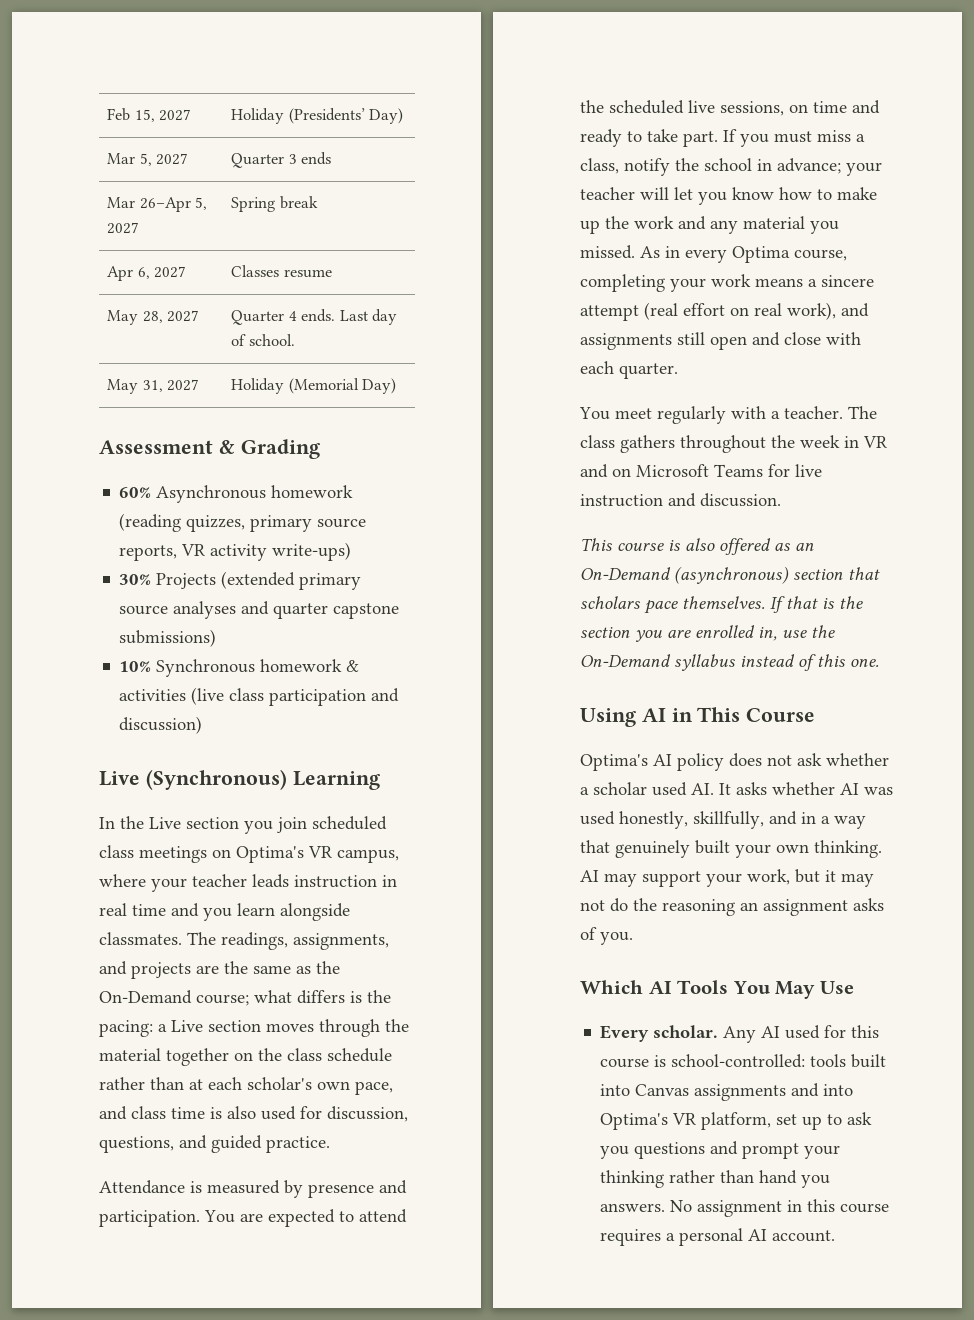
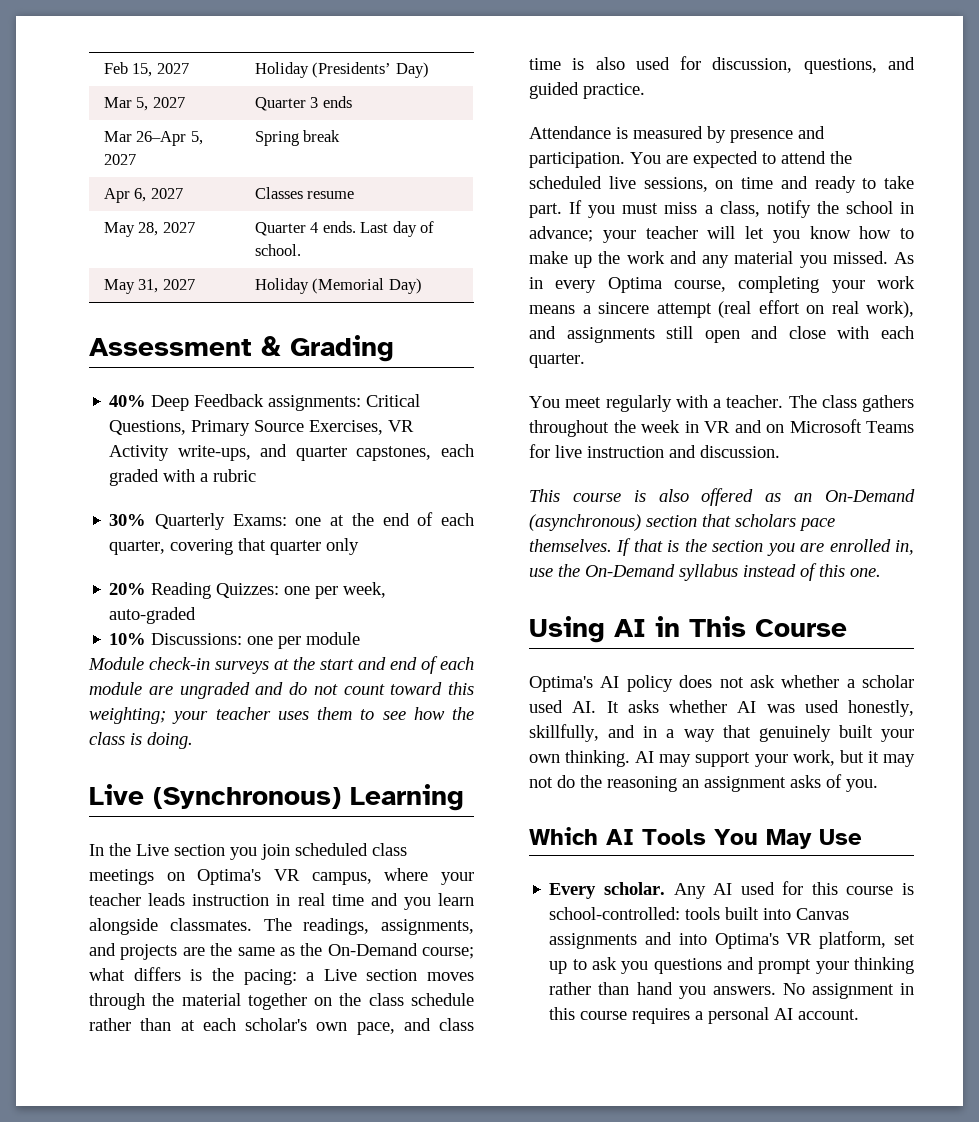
[119,485,354,503] [119,513,367,532] [119,542,352,561] [119,571,362,590] [119,601,400,619] [119,629,217,647] [119,659,360,677] [119,687,400,706] [119,716,203,734] 60% Asynchronous homework (reading quizzes, primary source reports, VR activity write-ups) // 30% Projects (extended primary source analyses and quarter capstone submissions) // 10% Synchronous homework & activities (live class participation and discussion) -> [109,394,421,411] [109,420,415,436] [109,444,474,461] [109,469,257,486] [109,512,475,530] [109,538,360,555] [109,582,387,599] [109,607,197,624] [109,632,361,649] [88,656,474,674] [89,682,474,699] [89,707,474,724] [89,732,193,749] 40% Deep Feedback assignments: Critical Questions, Primary Source Exercises, VR Activity write-ups, and quarter capstones, each graded with a rubric // 30% Quarterly Exams: one at the end of each quarter, covering that quarter only // 20% Reading Quizzes: one per week, auto-graded // 10% Discussions: one per module // Module check-in surveys at the start and end of each module are ungraded and do not count toward this weighting; your teacher uses them to see how the class is doing.

